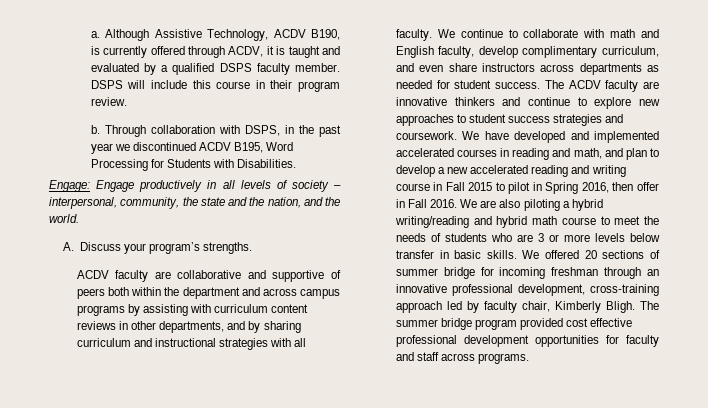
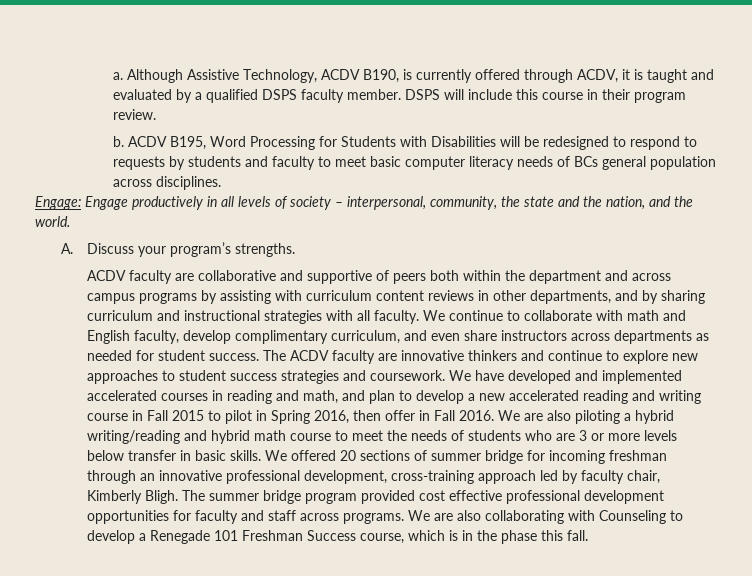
[104,125,341,137] [90,142,197,154] Through collaboration with DSPS, in the past year we discontinued -> (124, 141) none
[237,159,297,168] Disabilities. -> [430,136,697,150] [112,156,716,170] [112,176,221,190] Disabilities will be redesigned to respond to requests by students and faculty to meet basic computer literacy needs of BCs general population across disciplines.
(530, 358) none -> [407,510,683,524] [86,530,588,544] We are also collaborating with Counseling to develop a Renegade 101 Freshman Success course, which is in the phase this fall.

